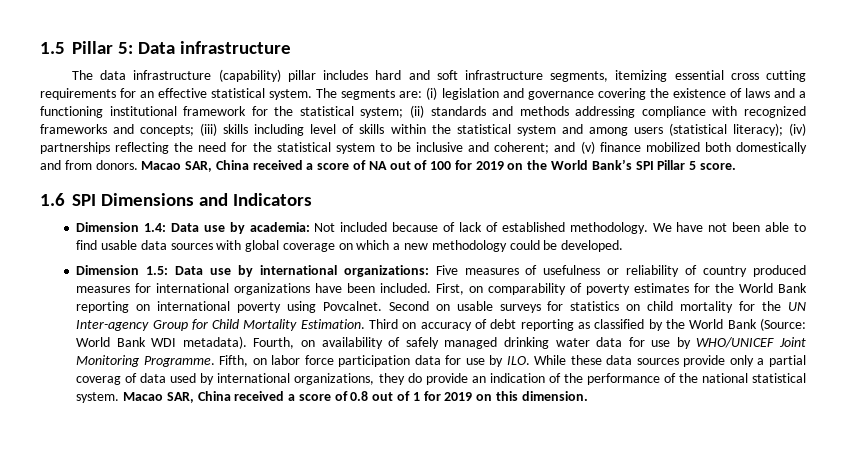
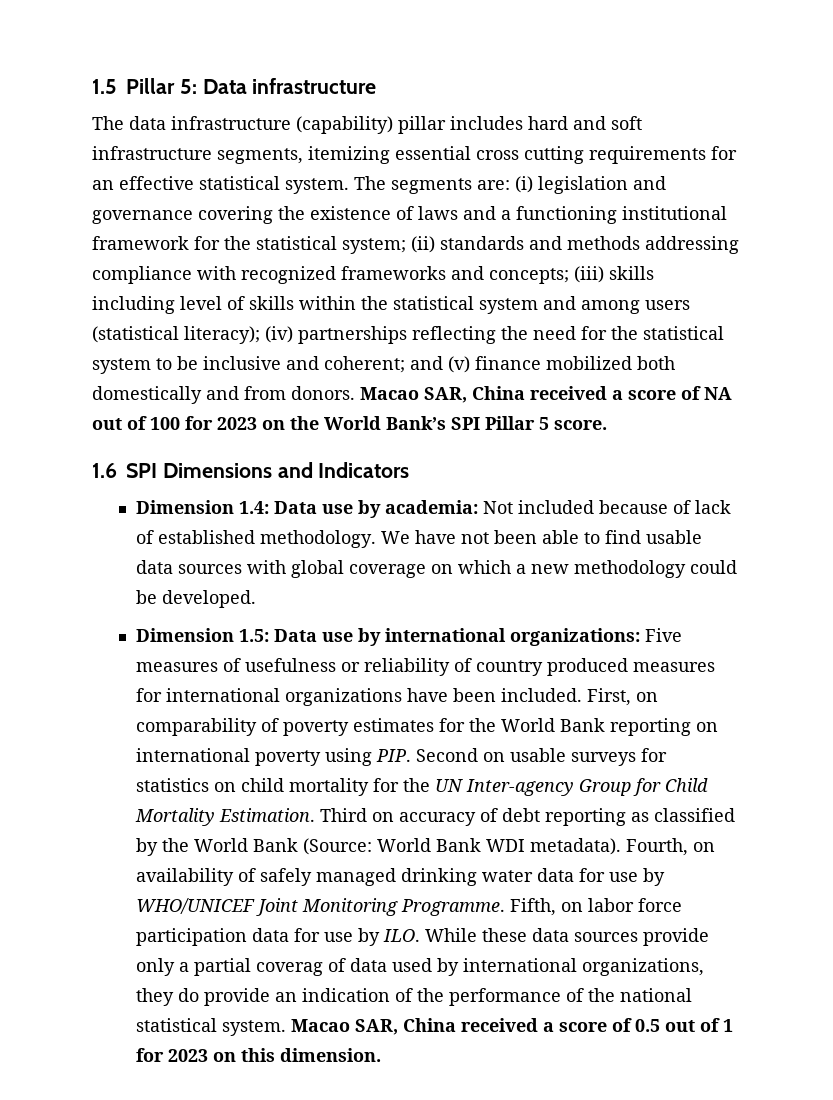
[475,161,504,170] 2019 -> [217,417,257,430] 2023
[322,301,382,311] Povcalnet. -> [375,749,411,762] PIP.
[350,391,369,401] 0.8 -> [634,1019,660,1032] 0.5
[444,392,473,401] 2019 -> [167,1049,208,1062] 2023

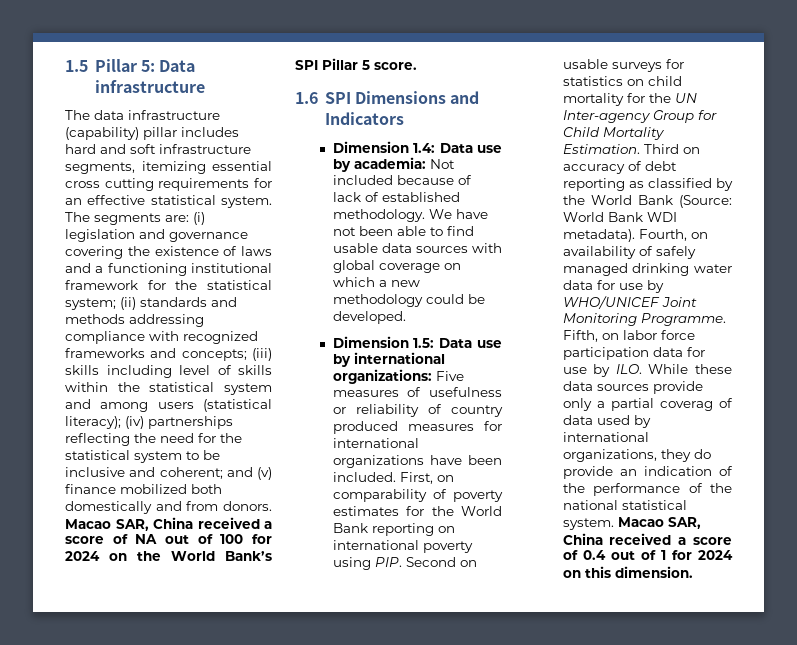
[217,417,257,430] 2023 -> [65,551,100,561] 2024
[634,1019,660,1032] 0.5 -> [582,550,606,560] 0.4
[167,1049,208,1062] 2023 -> [698,550,733,560] 2024

